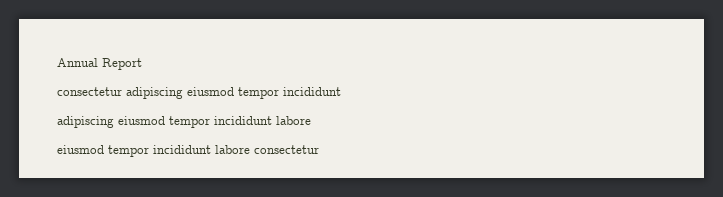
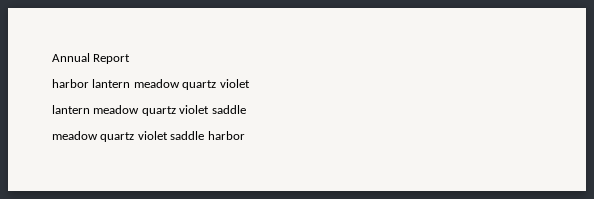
[57,87,341,99] [57,116,311,128] [57,145,319,157] consectetur adipiscing eiusmod tempor incididunt // adipiscing eiusmod tempor incididunt labore // eiusmod tempor incididunt labore consectetur -> [52,79,250,90] [52,105,246,116] [52,131,245,142] harbor lantern meadow quartz violet // lantern meadow quartz violet saddle // meadow quartz violet saddle harbor

